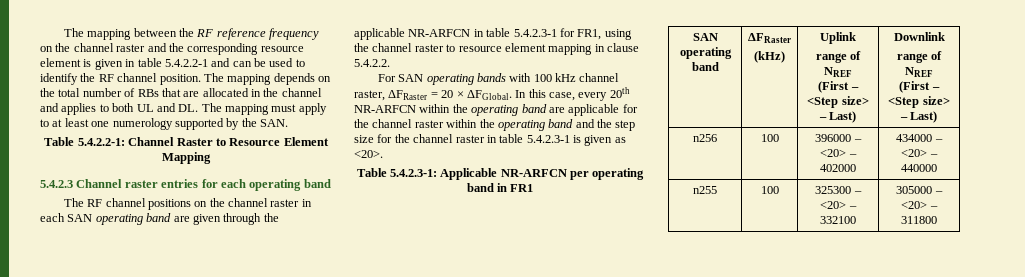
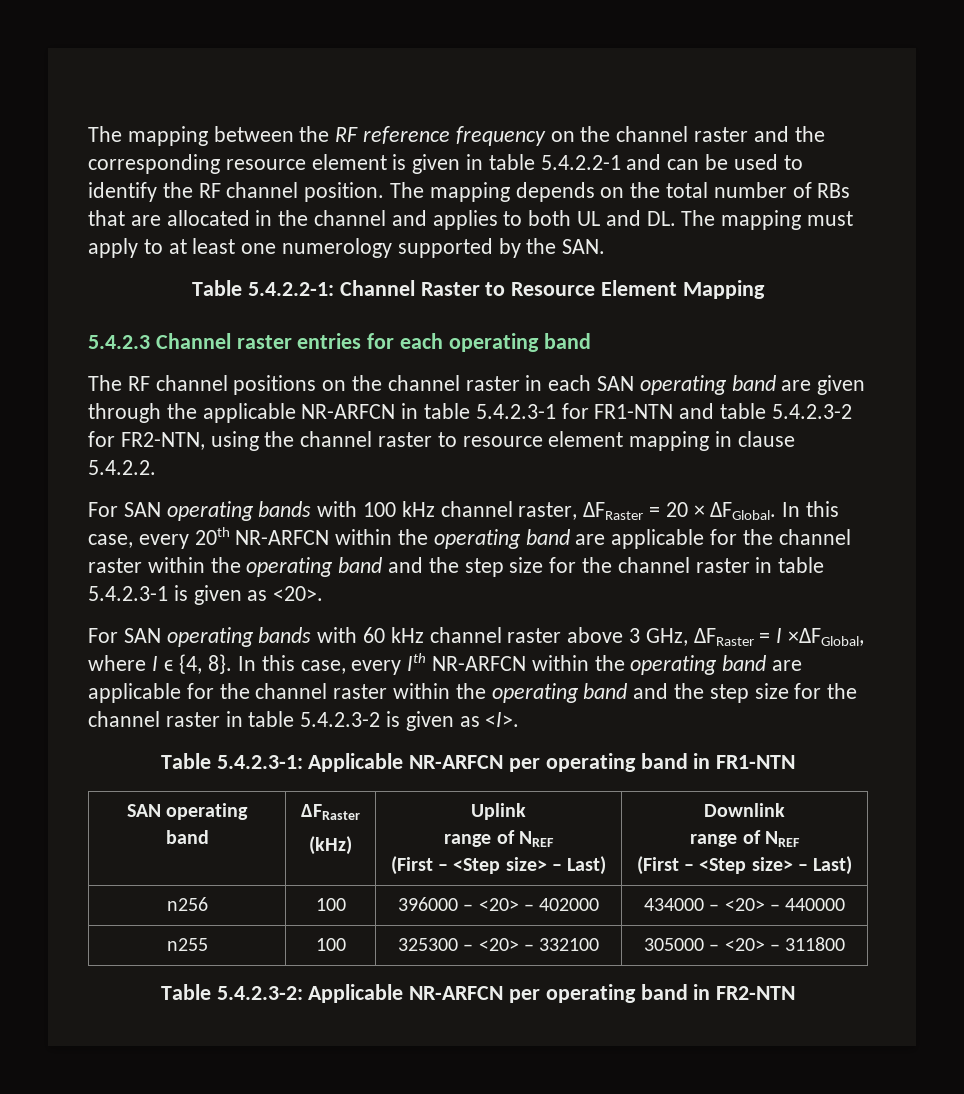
[577,29,602,40] FR1, -> [594,403,852,419] [88,431,205,450] FR1-NTN and table 5.4.2.3-2 for FR2-NTN,
(383, 154) none -> [88,627,865,647] [88,653,803,675] [88,683,858,703] [88,711,520,731] // For SAN operating bands with 60 kHz channel raster above 3 GHz, ΔFRaster = I ×ΔFGlobal, where I ϵ {4, 8}. In this case, every Ith NR-ARFCN within the operating band are applicable for the channel raster within the operating band and the step size for the channel raster in table 5.4.2.3-2 is given as <I>.
[510,184,534,192] FR1 -> [716,755,796,769] FR1-NTN
(937, 220) none -> [160,984,796,1003] // Table 5.4.2.3-2: Applicable NR-ARFCN per operating band in FR2-NTN

